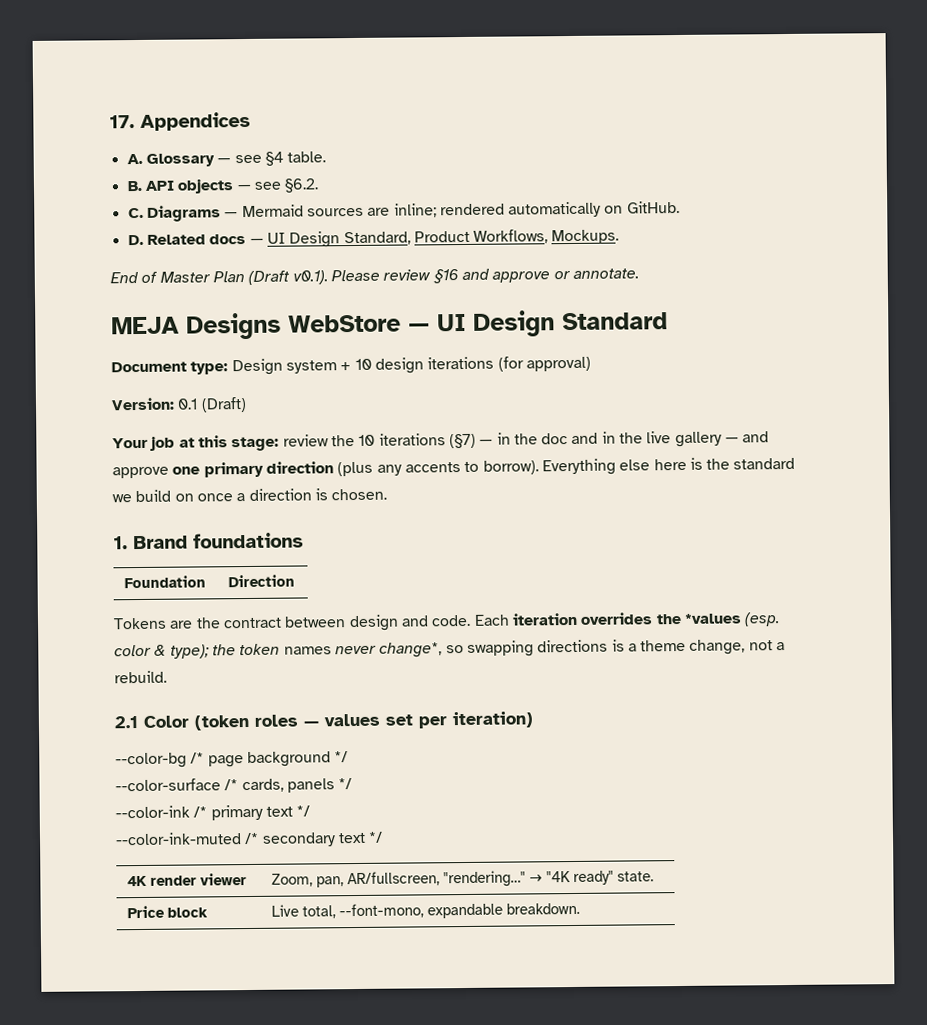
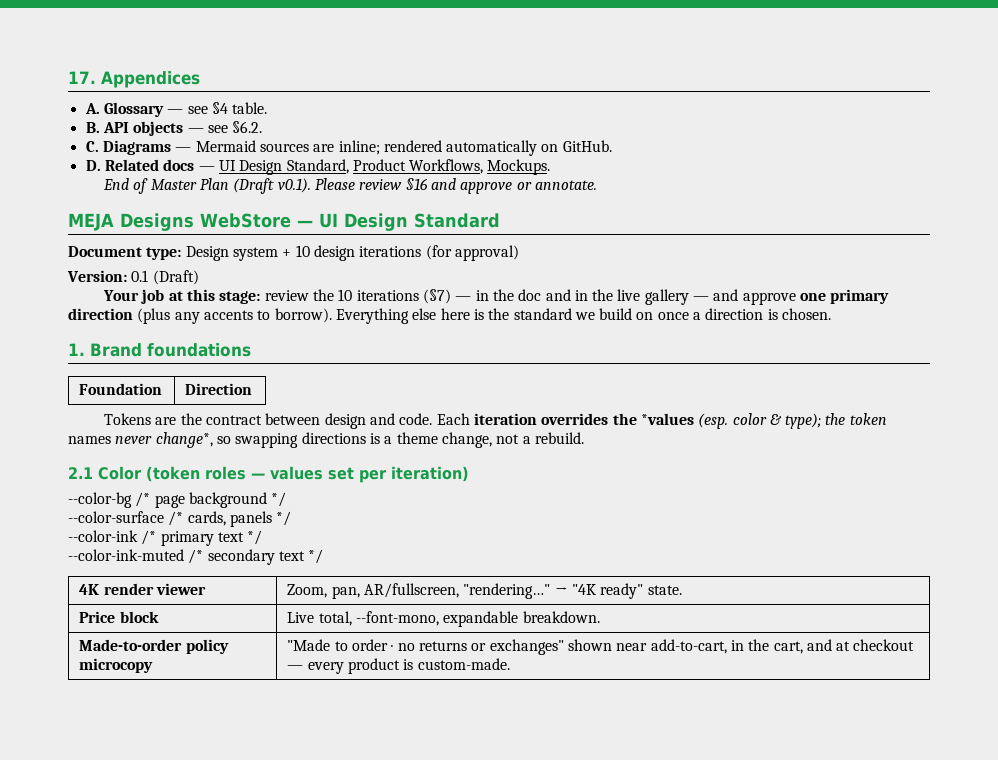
(581, 908) none -> [79,639,229,654] [79,658,154,673] [287,639,915,655] [287,658,510,674] // Made-to-order policy microcopy | "Made to order · no returns or exchanges" shown near add-to-cart, in the cart, and at checkout — every product is custom-made.

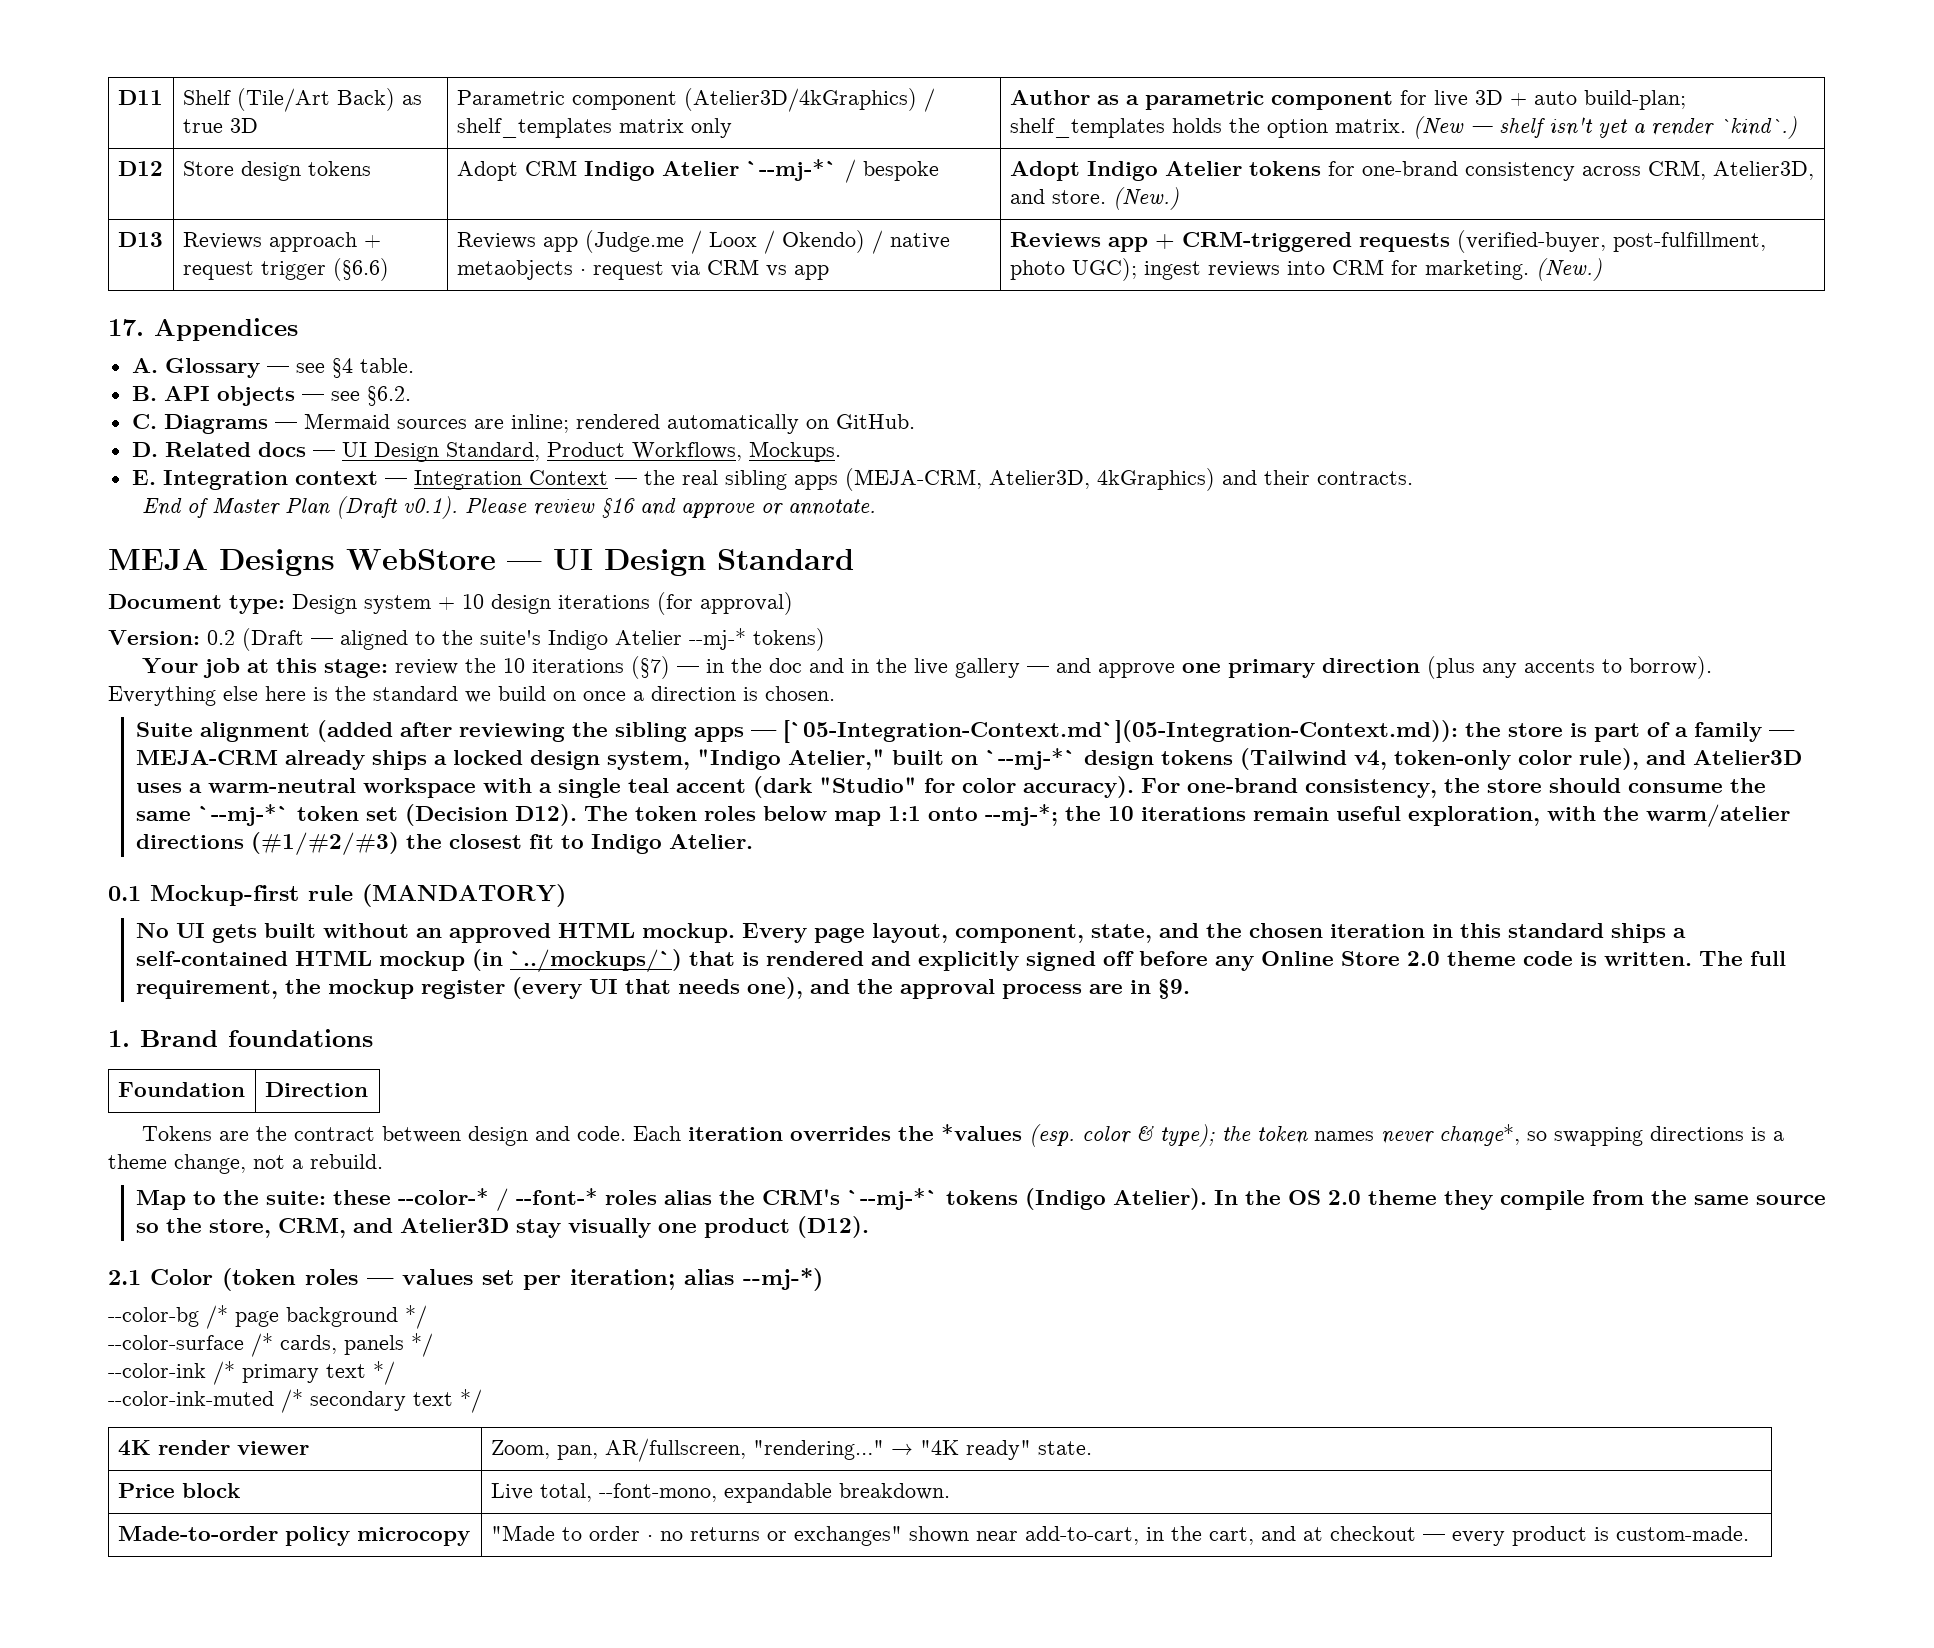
(68, 77) none -> [117,90,163,105] [182,88,422,112] [182,118,258,133] [456,88,935,112] [456,118,732,138] [1009,90,1686,110] [1009,116,1797,139] [117,161,163,176] [182,161,371,181] [456,159,939,183] [1009,160,1814,181] [1009,187,1179,210] [117,232,163,247] [182,232,381,252] [182,258,389,281] [456,230,950,254] [456,259,829,280] [1009,230,1766,253] [1009,258,1602,281] D11 | Shelf (Tile/Art Back) as true 3D | Parametric component (Atelier3D/4kGraphics) / shelf_templates matrix only | Author as a parametric component for live 3D + auto build-plan; shelf_templates holds the option matrix. (New — shelf isn't yet a render `kind`.) // D12 | Store design tokens | Adopt CRM Indigo Atelier `--mj-*` / bespoke | Adopt Indigo Atelier tokens for one-brand consistency across CRM, Atelier3D, and store. (New.) // D13 | Reviews approach + request trigger (§6.6) | Reviews app (Judge.me / Loox / Okendo) / native metaobjects · request via CRM vs app | Reviews app + CRM-triggered requests (verified-buyer, post-fulfillment, photo UGC); ingest reviews into CRM for marketing. (New.) //
(551, 167) none -> [131,468,1413,491] // E. Integration context — Integration Context — the real sibling apps (MEJA‑CRM, Atelier3D, 4kGraphics) and their contracts.
[131,270,199,285] 0.1 (Draft) -> [207,628,825,651] 0.2 (Draft — aligned to the suite's Indigo Atelier --mj-* tokens)
(832, 314) none -> [135,720,1795,743] [135,748,1802,770] [135,776,1766,798] [135,804,1790,827] [135,832,753,855] [108,884,566,907] [135,923,1686,943] [135,949,1786,972] [135,977,1190,999] // Suite alignment (added after reviewing the sibling apps — [`05-Integration-Context.md`](05-Integration-Context.md)): the store is part of a family — MEJA‑CRM already ships a locked design system, "Indigo Atelier," built on `--mj-*` design tokens (Tailwind v4, token-only color rule), and Atelier3D uses a warm-neutral workspace with a single teal accent (dark "Studio" for color accuracy). For one-brand consistency, the store should consume the same `--mj-*` token set (Decision D12). The token roles below map 1:1 onto --mj-*; the 10 iterations remain useful exploration, with the warm/atelier directions (#1/#2/#3) the closest fit to Indigo Atelier. // 0.1 Mockup-first rule (MANDATORY) // No UI gets built without an approved HTML mockup. Every page layout, component, state, and the chosen iteration in this standard ships a self-contained HTML mockup (in `../mockups/`) that is rendered and explicitly signed off before any Online Store 2.0 theme code is written. The full requirement, the mockup register (every UI that needs one), and the approval process are in §9.
(584, 438) none -> [135,1188,1826,1211] [135,1216,869,1238] // Map to the suite: these --color-* / --font-* roles alias the CRM's `--mj-*` tokens (Indigo Atelier). In the OS 2.0 theme they compile from the same source so the store, CRM, and Atelier3D stay visually one product (D12).
[391,466,469,482] iteration) -> [570,1268,823,1291] iteration; alias --mj-*)

